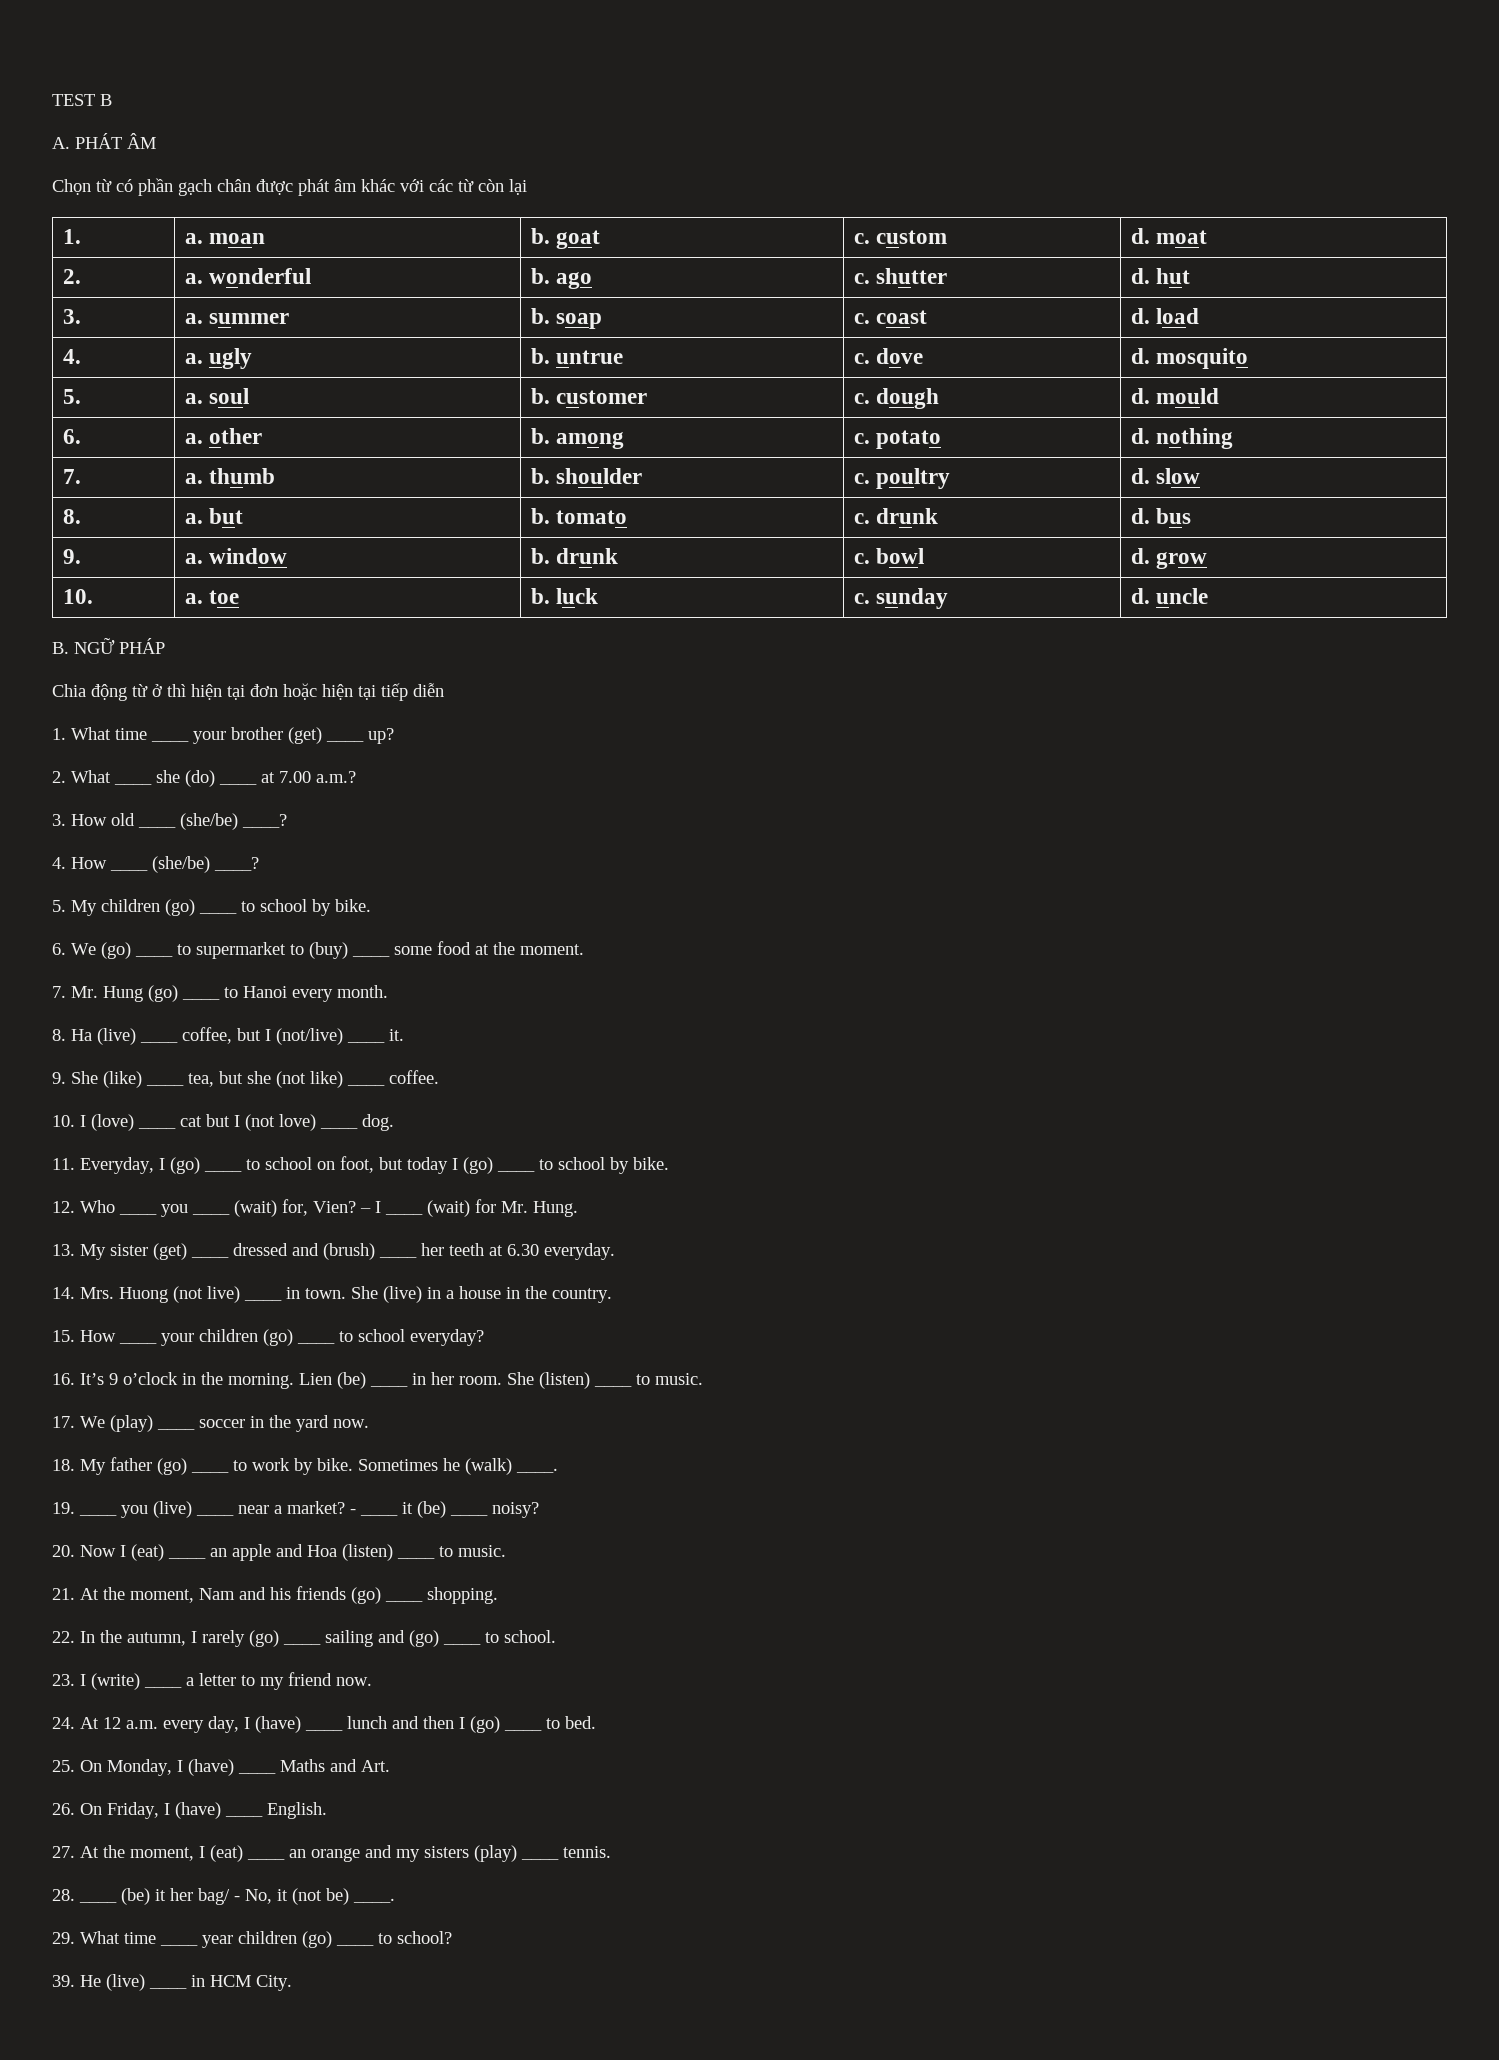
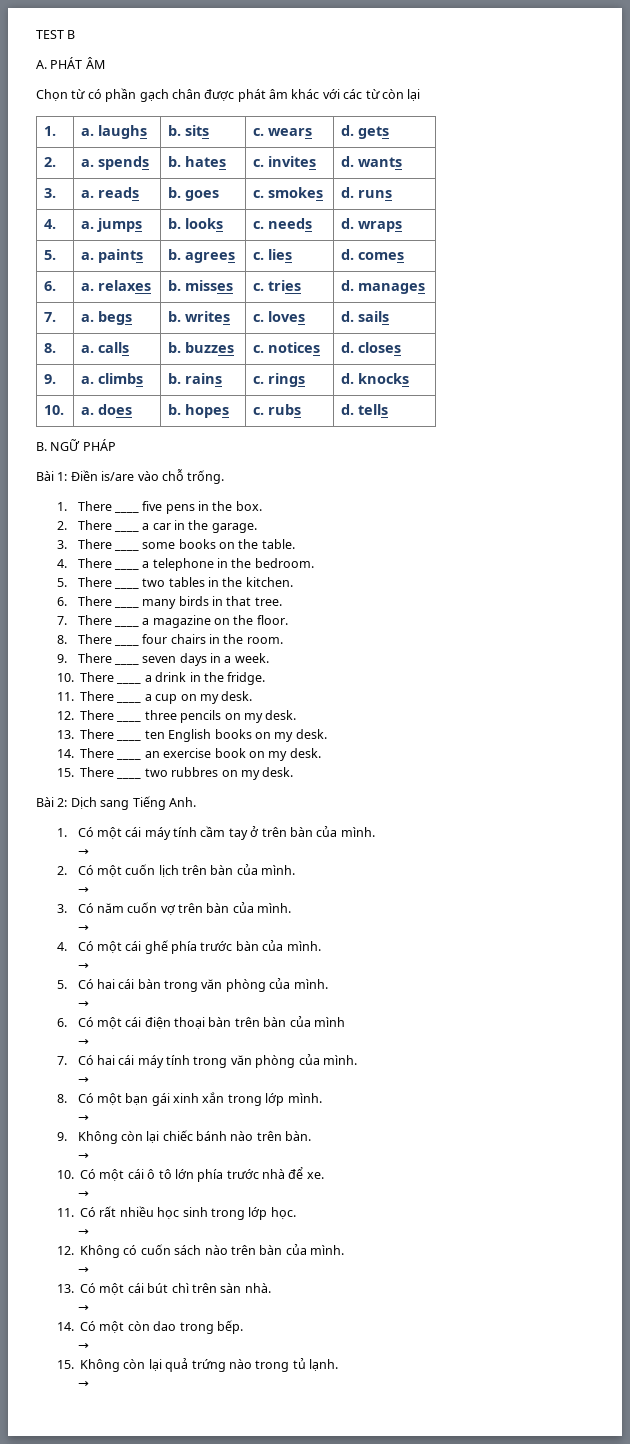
[209,233,266,244] [530,228,601,249] [853,230,948,244] [1130,228,1208,244] moan | b. goat | c. custom | d. moat -> [98,125,148,139] [168,125,210,136] [253,128,313,136] [341,125,390,139] laughs | b. sits | c. wears | d. gets
[209,268,312,284] [530,268,593,289] [853,268,948,284] [1130,268,1191,284] wonderful | b. ago | c. shutter | d. hut -> [98,156,150,170] [168,156,227,167] [253,156,317,167] [341,156,403,167] spends | b. hates | c. invites | d. wants
[209,313,290,324] [530,308,603,329] [853,310,928,324] [1130,308,1200,324] summer | b. soap | c. coast | d. load -> [98,187,140,198] [168,187,220,201] [253,187,324,198] [341,187,393,198] reads | b. goes | c. smokes | d. runs
[209,348,253,369] [530,348,624,364] [853,348,924,364] [1130,348,1249,369] ugly | b. untrue | c. dove | d. mosquito -> [97,218,143,232] [168,218,224,229] [253,218,313,229] [341,218,403,232] jumps | b. looks | c. needs | d. wraps
[209,388,250,404] [530,388,648,404] [853,388,940,409] [1130,388,1220,404] soul | b. customer | c. dough | d. mould -> [98,249,144,263] [168,249,236,263] [253,249,293,260] [341,249,405,260] paints | b. agrees | c. lies | d. comes
[209,428,263,444] [530,428,625,449] [853,430,942,449] [1130,428,1234,449] other | b. among | c. potato | d. nothing -> [98,280,152,291] [168,280,234,291] [253,280,302,291] [341,280,426,294] relaxes | b. misses | c. tries | d. manages
[209,468,276,484] [530,468,643,484] [853,468,951,489] [1130,468,1201,484] thumb | b. shoulder | c. poultry | d. slow -> [98,311,133,325] [168,311,231,322] [253,311,306,322] [341,311,390,322] begs | b. writes | c. loves | d. sails
[209,508,244,524] [530,508,628,524] [853,508,939,524] [1130,508,1192,524] but | b. tomato | c. drunk | d. bus -> [98,342,130,353] [168,342,235,353] [253,342,321,353] [341,342,402,353] calls | b. buzzes | c. notices | d. closes
[209,548,288,564] [530,548,619,564] [853,548,925,564] [1130,548,1208,569] window | b. drunk | c. bowl | d. grow -> [98,373,144,384] [168,373,223,384] [253,373,306,387] [341,373,410,384] climbs | b. rains | c. rings | d. knocks
[209,590,240,604] [530,588,599,604] [853,588,949,609] [1130,588,1209,604] toe | b. luck | c. sunday | d. uncle -> [98,404,133,415] [168,404,230,418] [253,404,302,415] [341,404,389,415] does | b. hopes | c. rubs | d. tells
[52,683,444,701] [52,727,147,740] [151,727,394,744] [52,770,111,783] [114,783,152,785] [156,770,257,787] [261,771,356,783] [52,813,135,826] [138,813,287,830] [52,857,107,869] [110,856,259,873] [52,899,237,916] [241,899,371,916] [52,942,173,959] [177,942,390,959] [394,941,584,955] [52,985,220,1002] [224,985,388,1002] [52,1027,385,1045] [389,1029,404,1041] [52,1071,385,1088] [389,1070,439,1084] [52,1114,176,1131] [180,1114,394,1131] [52,1157,242,1174] [246,1156,535,1174] [539,1157,669,1174] [52,1200,115,1213] [119,1199,381,1217] [385,1199,578,1217] [52,1243,229,1260] [233,1243,417,1260] [421,1243,615,1260] [52,1286,282,1303] [286,1286,612,1303] [52,1330,116,1342] [119,1329,335,1346] [339,1329,484,1346] [52,1372,408,1389] [412,1372,632,1389] [636,1373,703,1385] [52,1415,195,1432] [199,1415,369,1432] [52,1457,229,1475] [233,1458,558,1475] [52,1502,75,1514] [79,1501,234,1518] [238,1501,356,1514] [360,1514,398,1516] [402,1501,539,1518] [52,1544,206,1561] [210,1544,435,1561] [439,1545,506,1557] [52,1586,498,1604] [52,1630,481,1647] [485,1630,556,1643] [52,1673,182,1690] [186,1672,372,1690] [52,1716,343,1733] [347,1716,542,1733] [546,1716,596,1729] [52,1759,276,1776] [280,1759,390,1772] [52,1802,327,1819] [52,1845,285,1862] [289,1845,559,1862] [563,1846,611,1858] [52,1889,75,1901] [79,1888,395,1905] [52,1931,156,1944] [160,1931,374,1948] [378,1931,452,1944] [52,1974,187,1991] [191,1975,292,1991] Chia động từ ở thì hiện tại đơn hoặc hiện tại tiếp diễn // 1. What time ____ your brother (get) ____ up? // 2. What ____ she (do) ____ at 7.00 a.m.? // 3. How old ____ (she/be) ____? // 4. How ____ (she/be) ____? // 5. My children (go) ____ to school by bike. // 6. We (go) ____ to supermarket to (buy) ____ some food at the moment. // 7. Mr. Hung (go) ____ to Hanoi every month. // 8. Ha (live) ____ coffee, but I (not/live) ____ it. // 9. She (like) ____ tea, but she (not like) ____ coffee. // 10. I (love) ____ cat but I (not love) ____ dog. // 11. Everyday, I (go) ____ to school on foot, but today I (go) ____ to school by bike. // 12. Who ____ you ____ (wait) for, Vien? – I ____ (wait) for Mr. Hung. // 13. My sister (get) ____ dressed and (brush) ____ her teeth at 6.30 everyday. // 14. Mrs. Huong (not live) ____ in town. She (live) in a house in the country. // 15. How ____ your children (go) ____ to school everyday? // 16. It’s 9 o’clock in the morning. Lien (be) ____ in her room. She (listen) ____ to music. // 17. We (play) ____ soccer in the yard now. // 18. My father (go) ____ to work by bike. Sometimes he (walk) ____. // 19. ____ you (live) ____ near a market? - ____ it (be) ____ noisy? // 20. Now I (eat) ____ an apple and Hoa (listen) ____ to music. // 21. At the moment, Nam and his friends (go) ____ shopping. // 22. In the autumn, I rarely (go) ____ sailing and (go) ____ to school. // 23. I (write) ____ a letter to my friend now. // 24. At 12 a.m. every day, I (have) ____ lunch and then I (go) ____ to bed. // 25. On Monday, I (have) ____ Maths and Art. // 26. On Friday, I (have) ____ English. // 27. At the moment, I (eat) ____ an orange and my sisters (play) ____ tennis. // 28. ____ (be) it her bag/ - No, it (not be) ____. // 29. What time ____ year children (go) ____ to school? // 39. He (live) ____ in HCM City. -> [36,469,225,484] [56,501,112,511] [113,511,139,513] [142,501,262,514] [56,520,112,530] [113,530,139,532] [142,520,257,533] [56,539,112,549] [113,549,139,551] [142,539,295,549] [56,558,112,568] [113,568,139,570] [142,558,314,571] [56,577,112,587] [113,587,139,589] [142,577,293,587] [56,596,112,606] [113,596,282,609] [56,615,112,625] [113,625,139,627] [142,615,288,628] [56,634,112,644] [113,644,139,646] [142,634,283,644] [56,653,112,663] [113,663,139,665] [142,653,269,666] [56,672,115,682] [116,682,142,684] [144,672,266,685] [56,691,115,701] [116,701,142,703] [144,691,253,704] [56,710,115,720] [116,720,142,722] [144,710,297,723] [56,729,115,739] [116,739,142,741] [144,729,327,742] [56,748,115,758] [116,758,142,760] [144,748,321,761] [56,767,115,777] [116,777,142,779] [144,767,294,780] [36,796,196,810] [56,826,375,840] [77,849,89,856] [56,864,296,877] [77,887,89,894] [56,902,292,915] [77,925,89,932] [56,940,321,954] [77,963,89,970] [56,978,328,992] [77,1001,89,1008] [56,1016,345,1029] [77,1039,89,1046] [56,1054,357,1068] [77,1077,89,1084] [56,1092,322,1106] [77,1115,89,1122] [56,1130,312,1144] [77,1153,89,1160] [56,1167,324,1182] [77,1191,89,1198] [56,1206,296,1220] [77,1229,89,1236] [56,1244,345,1258] [77,1267,89,1274] [56,1283,271,1295] [77,1305,89,1312] [56,1320,243,1334] [77,1343,89,1350] [56,1358,339,1372] [77,1381,89,1388] Bài 1: Điền is/are vào chỗ trống. // 1. There ____ five pens in the box. // 2. There ____ a car in the garage. // 3. There ____ some books on the table. // 4. There ____ a telephone in the bedroom. // 5. There ____ two tables in the kitchen. // 6. There ____ many birds in that tree. // 7. There ____ a magazine on the floor. // 8. There ____ four chairs in the room. // 9. There ____ seven days in a week. // 10. There ____ a drink in the fridge. // 11. There ____ a cup on my desk. // 12. There ____ three pencils on my desk. // 13. There ____ ten English books on my desk. // 14. There ____ an exercise book on my desk. // 15. There ____ two rubbres on my desk. // Bài 2: Dịch sang Tiếng Anh. // 1. Có một cái máy tính cầm tay ở trên bàn của mình. // → // 2. Có một cuốn lịch trên bàn của mình. // → // 3. Có năm cuốn vợ trên bàn của mình. // → // 4. Có một cái ghế phía trước bàn của mình. // → // 5. Có hai cái bàn trong văn phòng của mình. // → // 6. Có một cái điện thoại bàn trên bàn của mình // → // 7. Có hai cái máy tính trong văn phòng của mình. // → // 8. Có một bạn gái xinh xắn trong lớp mình. // → // 9. Không còn lại chiếc bánh nào trên bàn. // → // 10. Có một cái ô tô lớn phía trước nhà để xe. // → // 11. Có rất nhiều học sinh trong lớp học. // → // 12. Không có cuốn sách nào trên bàn của mình. // → // 13. Có một cái bút chì trên sàn nhà. // → // 14. Có một còn dao trong bếp. // → // 15. Không còn lại quả trứng nào trong tủ lạnh. // →

